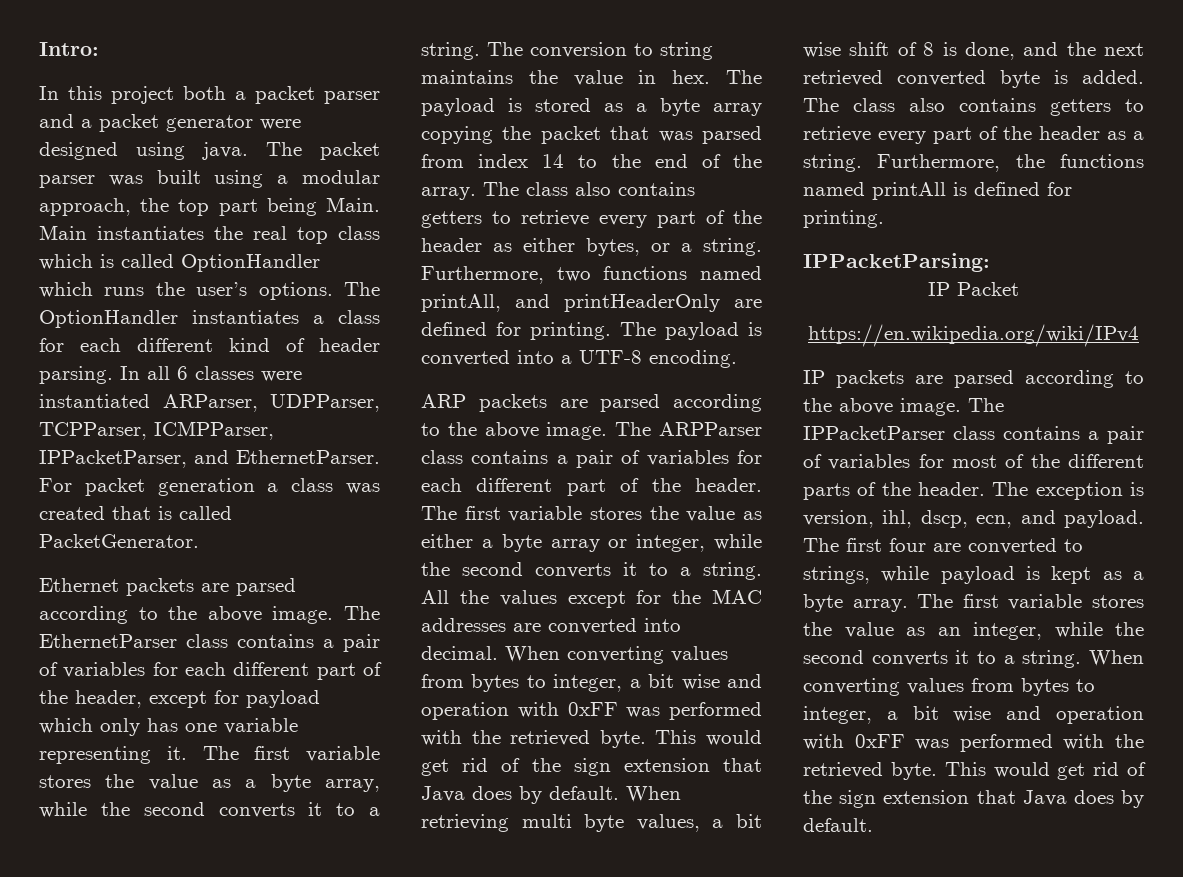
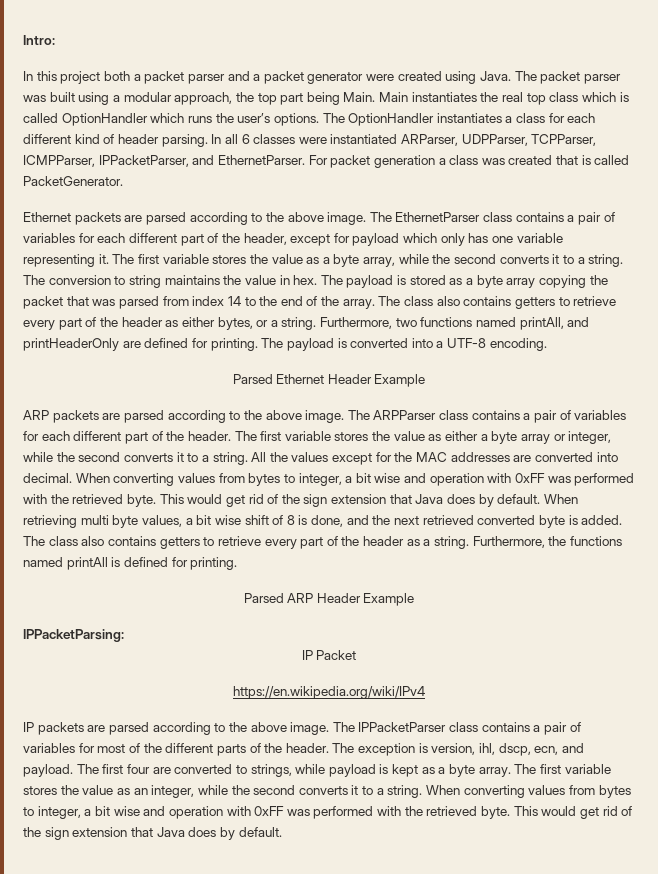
[39,142,248,160] designed using java. -> [397,71,512,84] created using Java.
(737, 359) none -> [232,374,426,387] // Parsed Ethernet Header Example
(884, 219) none -> [243,593,415,606] // Parsed ARP Header Example

